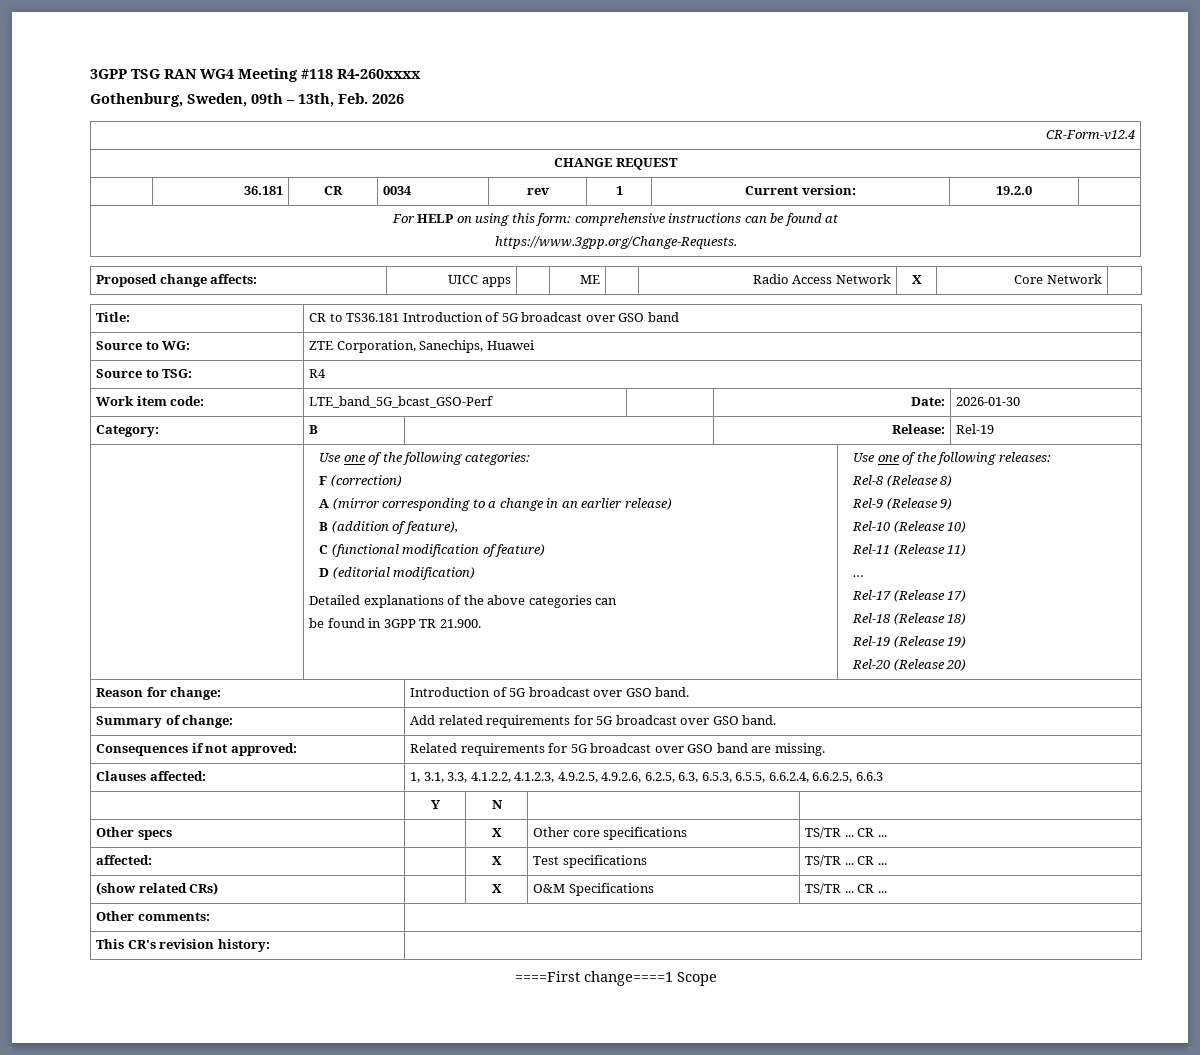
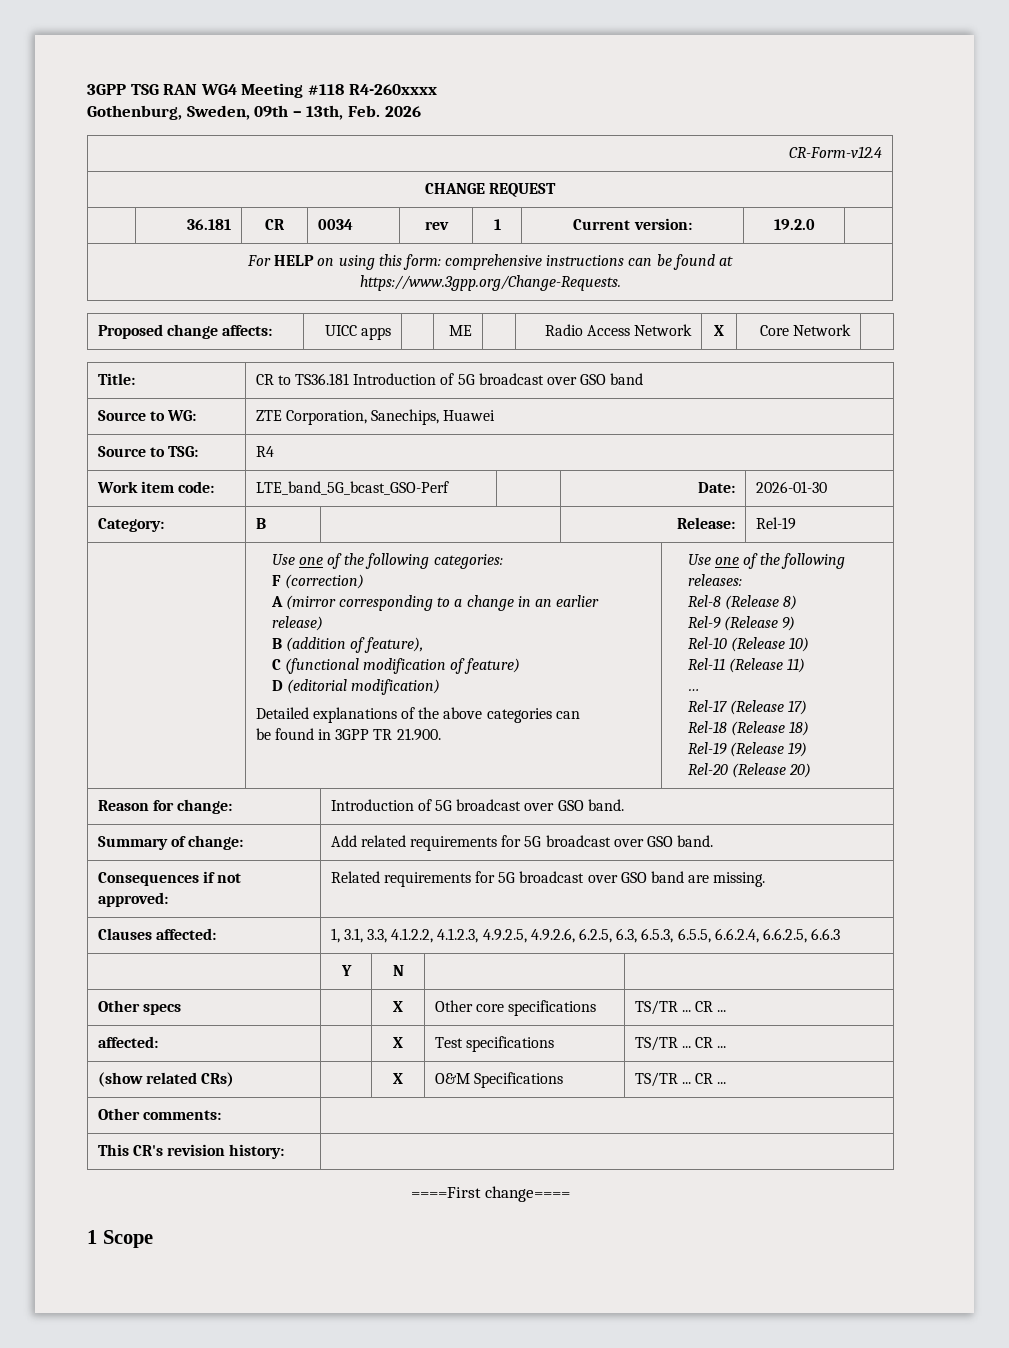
[584,971,673,986] change====1 -> [485,1186,571,1202] [87,1230,97,1244] change==== // 1

